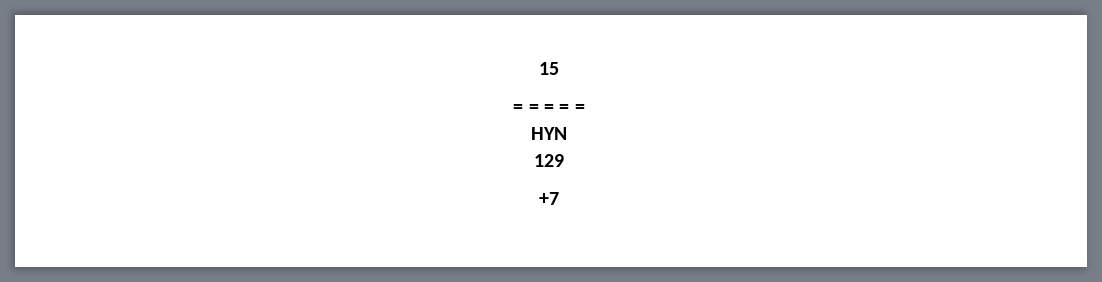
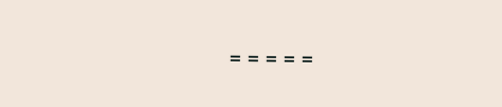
[539,62,559,75] 15 // -> (228, 59) none
[531,127,567,140] [534,154,564,167] [539,192,559,205] // HYN // 129 // +7 -> (314, 60) none

